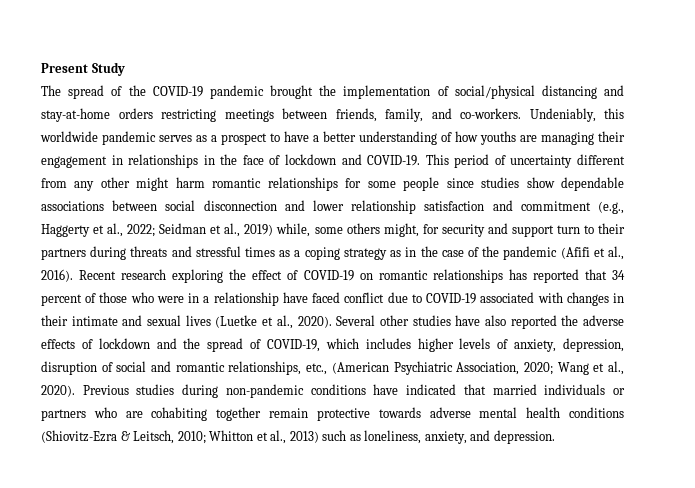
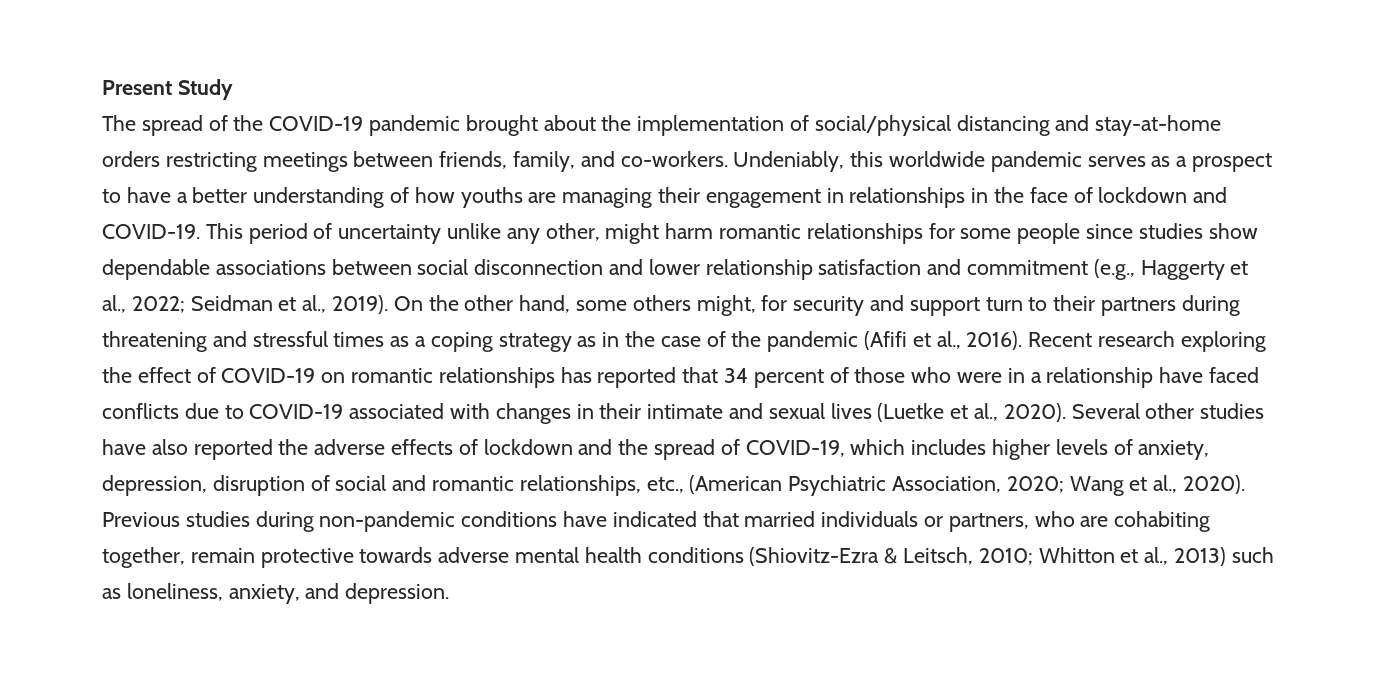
(313, 92) none -> [543,115,596,131] about
[576,154,625,165] [41,177,130,191] different from any other -> [447,223,600,244] unlike any other,
[244,223,311,237] 2019) while, -> [332,295,571,314] 2019). On the other hand,
[130,246,168,257] threats -> [102,331,207,352] threatening
[344,292,385,303] conflict -> [102,403,179,419] conflicts
[41,409,86,421] partners -> [948,513,1029,532] partners,
[216,407,262,421] together -> [102,547,185,568] together,

